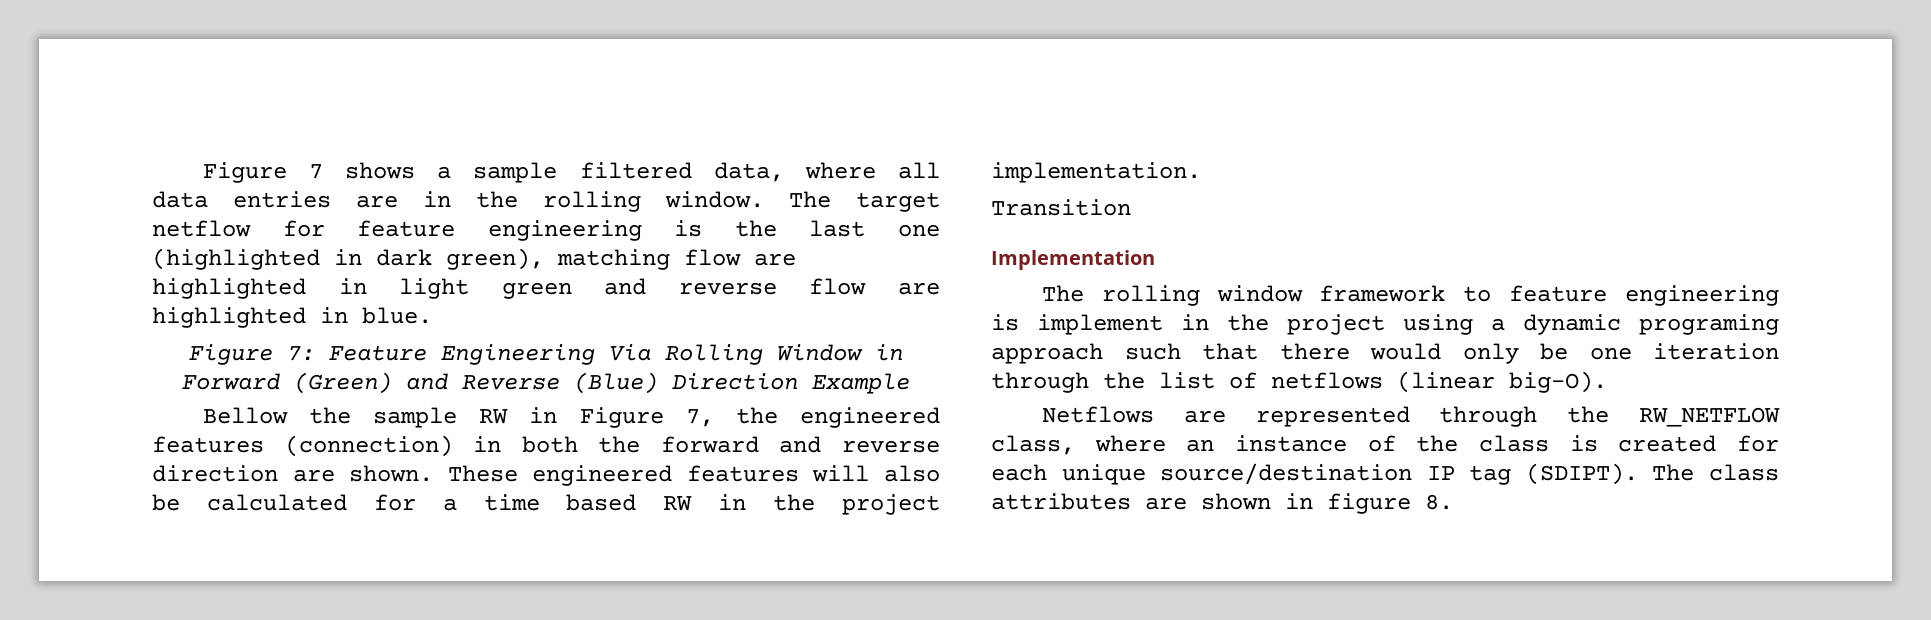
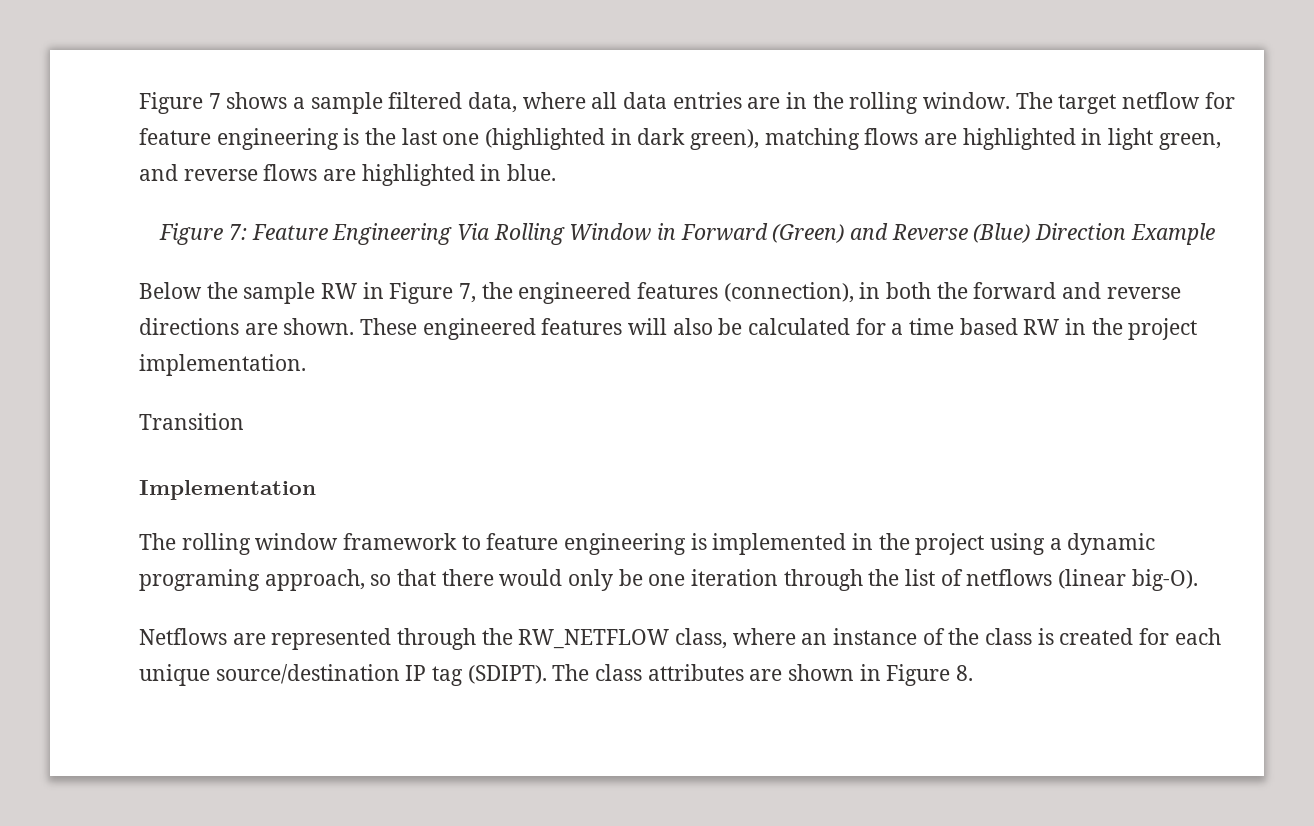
[684,249,741,266] flow -> [864,128,919,145] flows
[501,278,867,299] green and reverse flow -> [1158,133,1221,150] [139,164,318,181] green, and reverse flows
[202,407,288,424] Bellow -> [139,282,202,299] Below
[284,435,453,457] (connection) -> [723,282,854,303] (connection),
[152,465,278,482] direction -> [139,318,239,335] directions
[1037,314,1163,335] implement -> [712,533,847,555] implemented
[991,343,1181,364] approach such -> [264,569,392,591] approach, so
[1327,493,1411,514] figure -> [886,664,951,686] Figure

